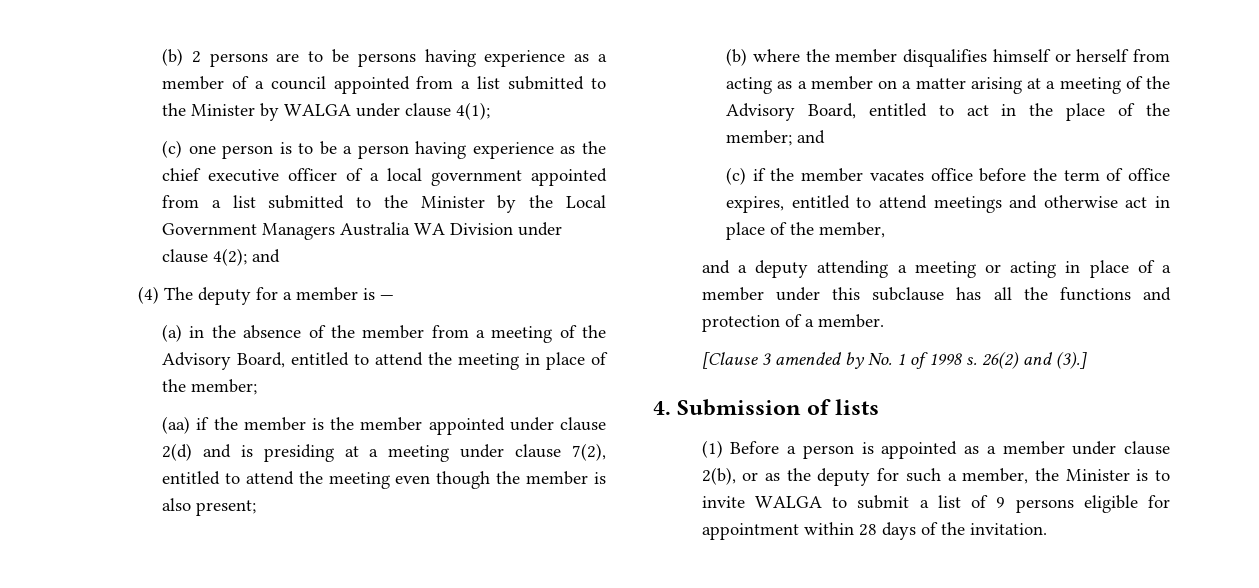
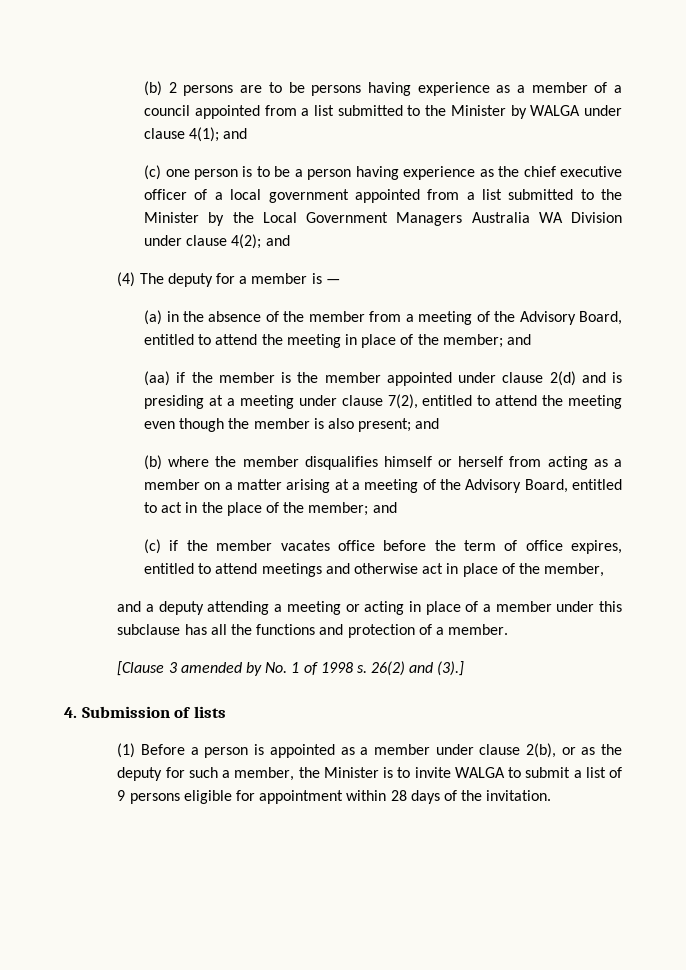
(491, 111) none -> [223,128,248,139] and
(258, 387) none -> [506,334,531,345] and
(257, 508) none -> [415,418,440,429] and

